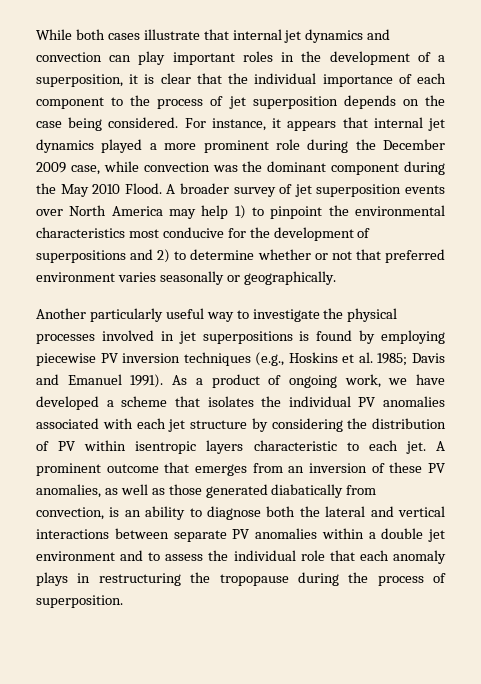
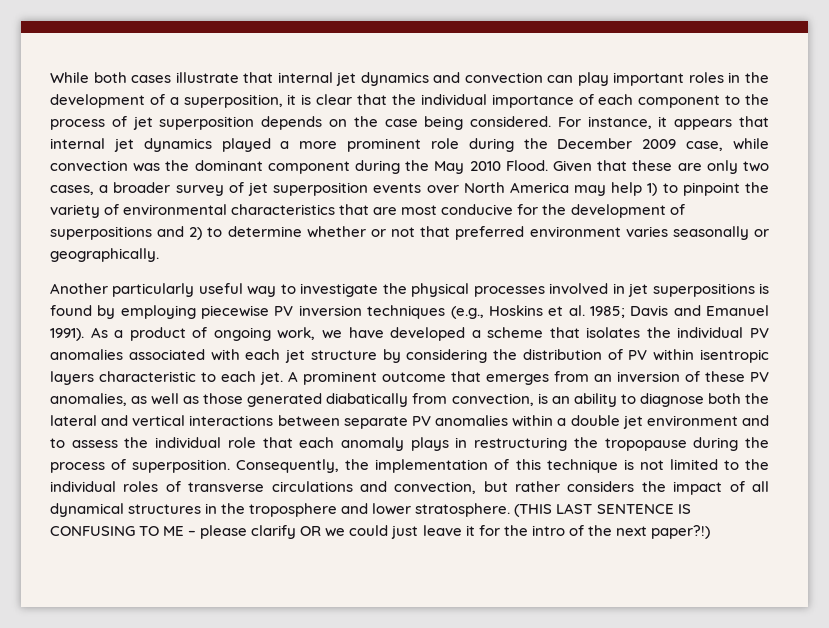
[166,184,176,194] A -> [552,160,770,174] [50,185,109,195] Given that these are only two cases, a
[355,205,445,216] [36,227,125,238] environmental characteristics -> [50,204,398,218] variety of environmental characteristics that are
(123, 601) none -> [236,459,770,473] [50,481,769,495] [50,503,691,517] [50,525,710,539] Consequently, the implementation of this technique is not limited to the individual roles of transverse circulations and convection, but rather considers the impact of all dynamical structures in the troposphere and lower stratosphere. (THIS LAST SENTENCE IS CONFUSING TO ME – please clarify OR we could just leave it for the intro of the next paper?!)

